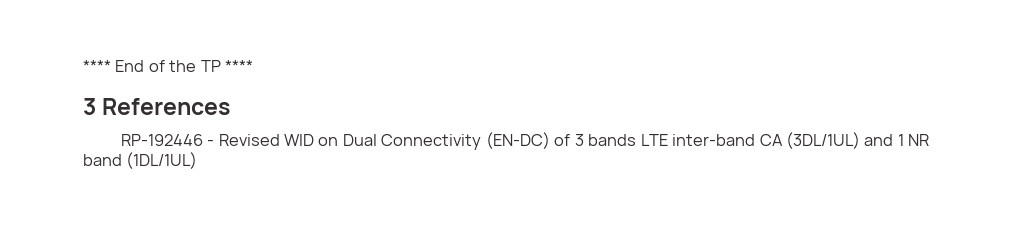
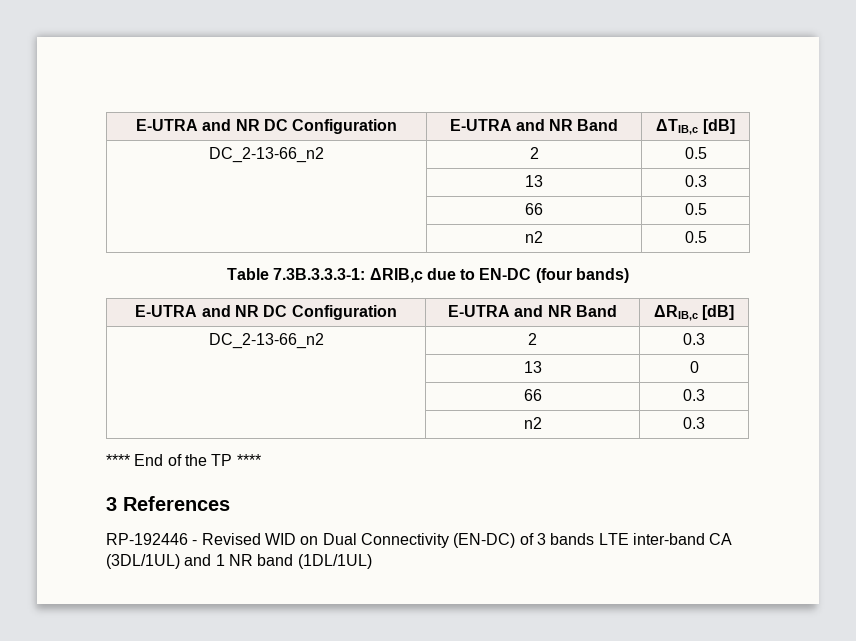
(83, 66) none -> [135,119,398,134] [449,119,619,131] [656,119,735,135] [209,147,324,163] [529,147,539,159] [684,147,707,159] [525,175,543,187] [684,175,707,187] [525,203,543,215] [684,203,707,215] [525,231,543,243] [684,231,707,243] [226,268,630,283] [135,305,397,320] [448,305,617,317] [653,305,735,321] [208,333,324,349] [528,333,537,345] [683,333,705,345] [523,361,542,373] [689,361,699,373] [523,389,542,401] [683,389,705,401] [523,417,542,429] [683,417,705,429] E-UTRA and NR DC Configuration | E-UTRA and NR Band | ΔTIB,c [dB] // DC_2-13-66_n2 | 2 | 0.5 // | 13 | 0.3 // | 66 | 0.5 // | n2 | 0.5 // Table 7.3B.3.3.3-1: ΔRIB,c due to EN-DC (four bands) // E-UTRA and NR DC Configuration | E-UTRA and NR Band | ΔRIB,c [dB] // DC_2-13-66_n2 | 2 | 0.3 // | 13 | 0 // | 66 | 0.3 // | n2 | 0.3 //

